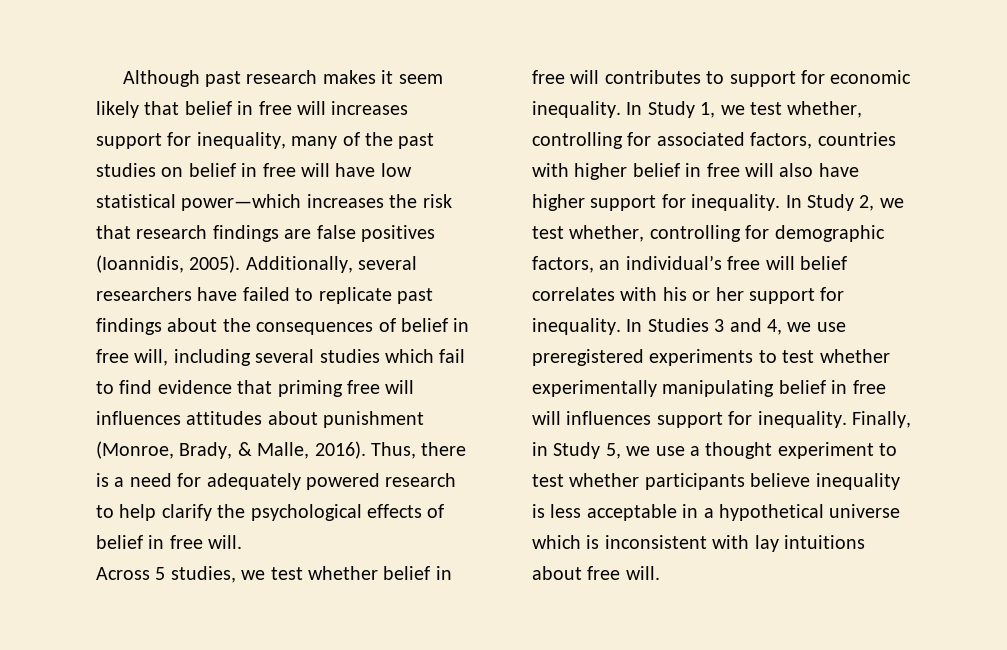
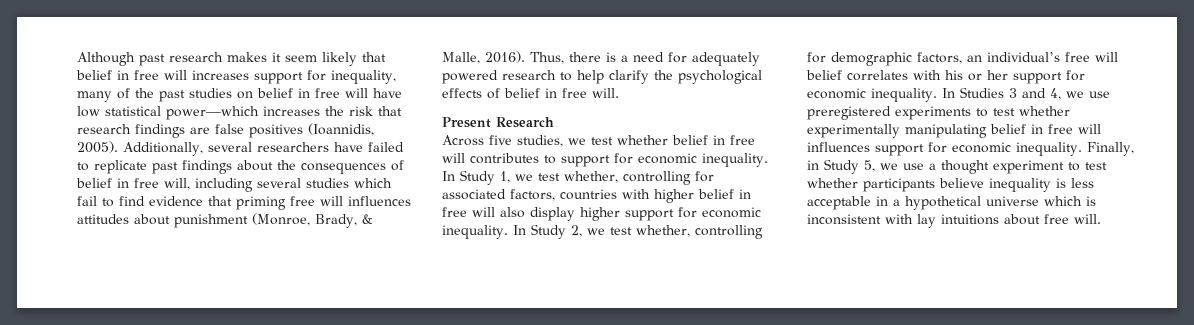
(243, 542) none -> [442,117,554,128] // Present Research
[155,567,166,580] 5 -> [489,135,512,145] five
[818,163,859,177] have -> [530,207,575,221] display
(686, 201) none -> [702,207,761,218] economic
(845, 294) none -> [807,88,866,99] economic
(753, 418) none -> [952,142,1011,153] economic

